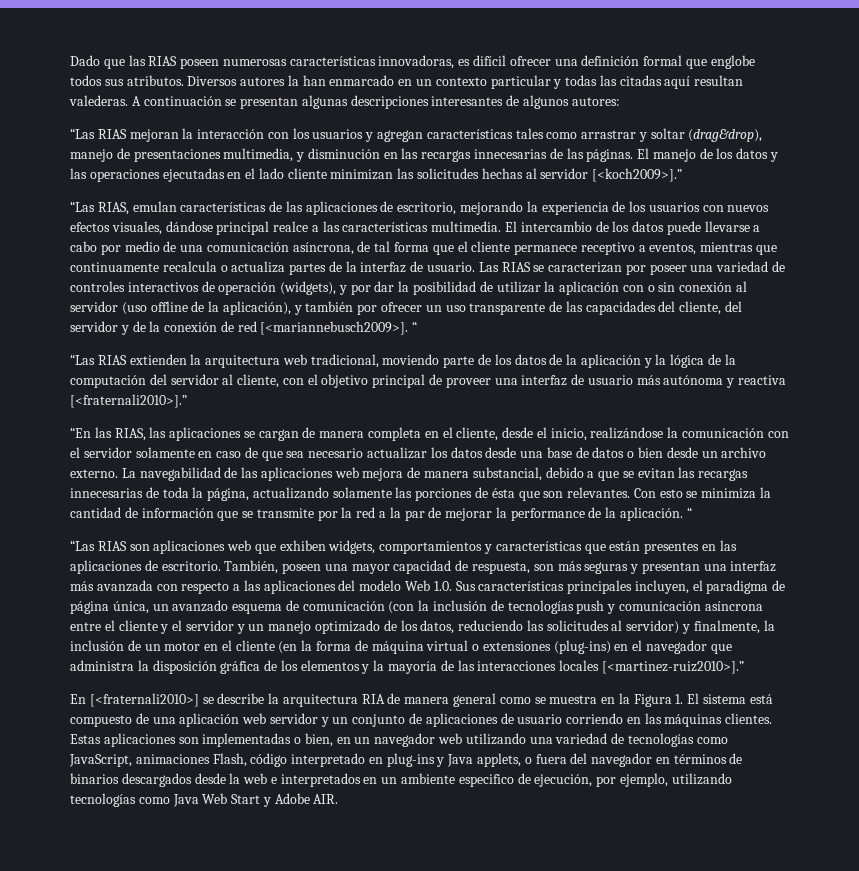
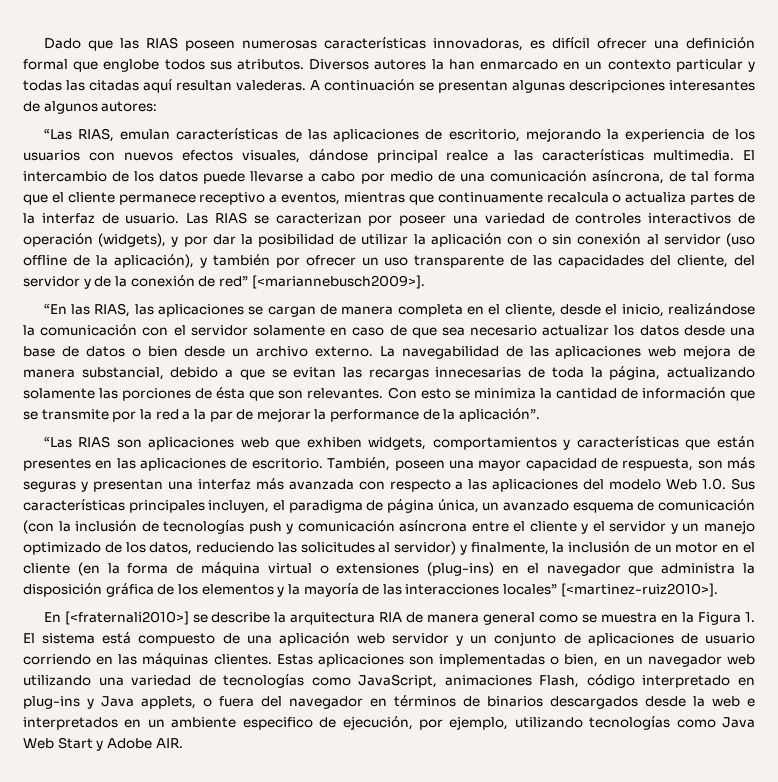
[70,128,763,142] [70,148,779,162] [70,168,683,182] // “Las RIAS mejoran la interacción con los usuarios y agregan características tales como arrastrar y soltar (drag&drop), manejo de presentaciones multimedia, y disminución en las recargas innecesarias de las páginas. El manejo de los datos y las operaciones ejecutadas en el lado cliente minimizan las solicitudes hechas al servidor [<koch2009>].” -> (158, 106) none
[237,321,257,332] red -> [218,276,248,287] red”
[412,321,418,332] [70,354,736,368] [70,374,787,388] [70,394,187,408] “ // “Las RIAS extienden la arquitectura web tradicional, moviendo parte de los datos de la aplicación y la lógica de la computación del servidor al cliente, con el objetivo principal de proveer una interfaz de usuario más autónoma y reactiva [<fraternali2010>].” -> (425, 282) none
[620,507,692,521] aplicación. “ -> [459,408,541,422] aplicación”.
[559,660,744,674] locales [<martinez-ruiz2010>].” -> [503,583,718,597] locales” [<martinez-ruiz2010>].

